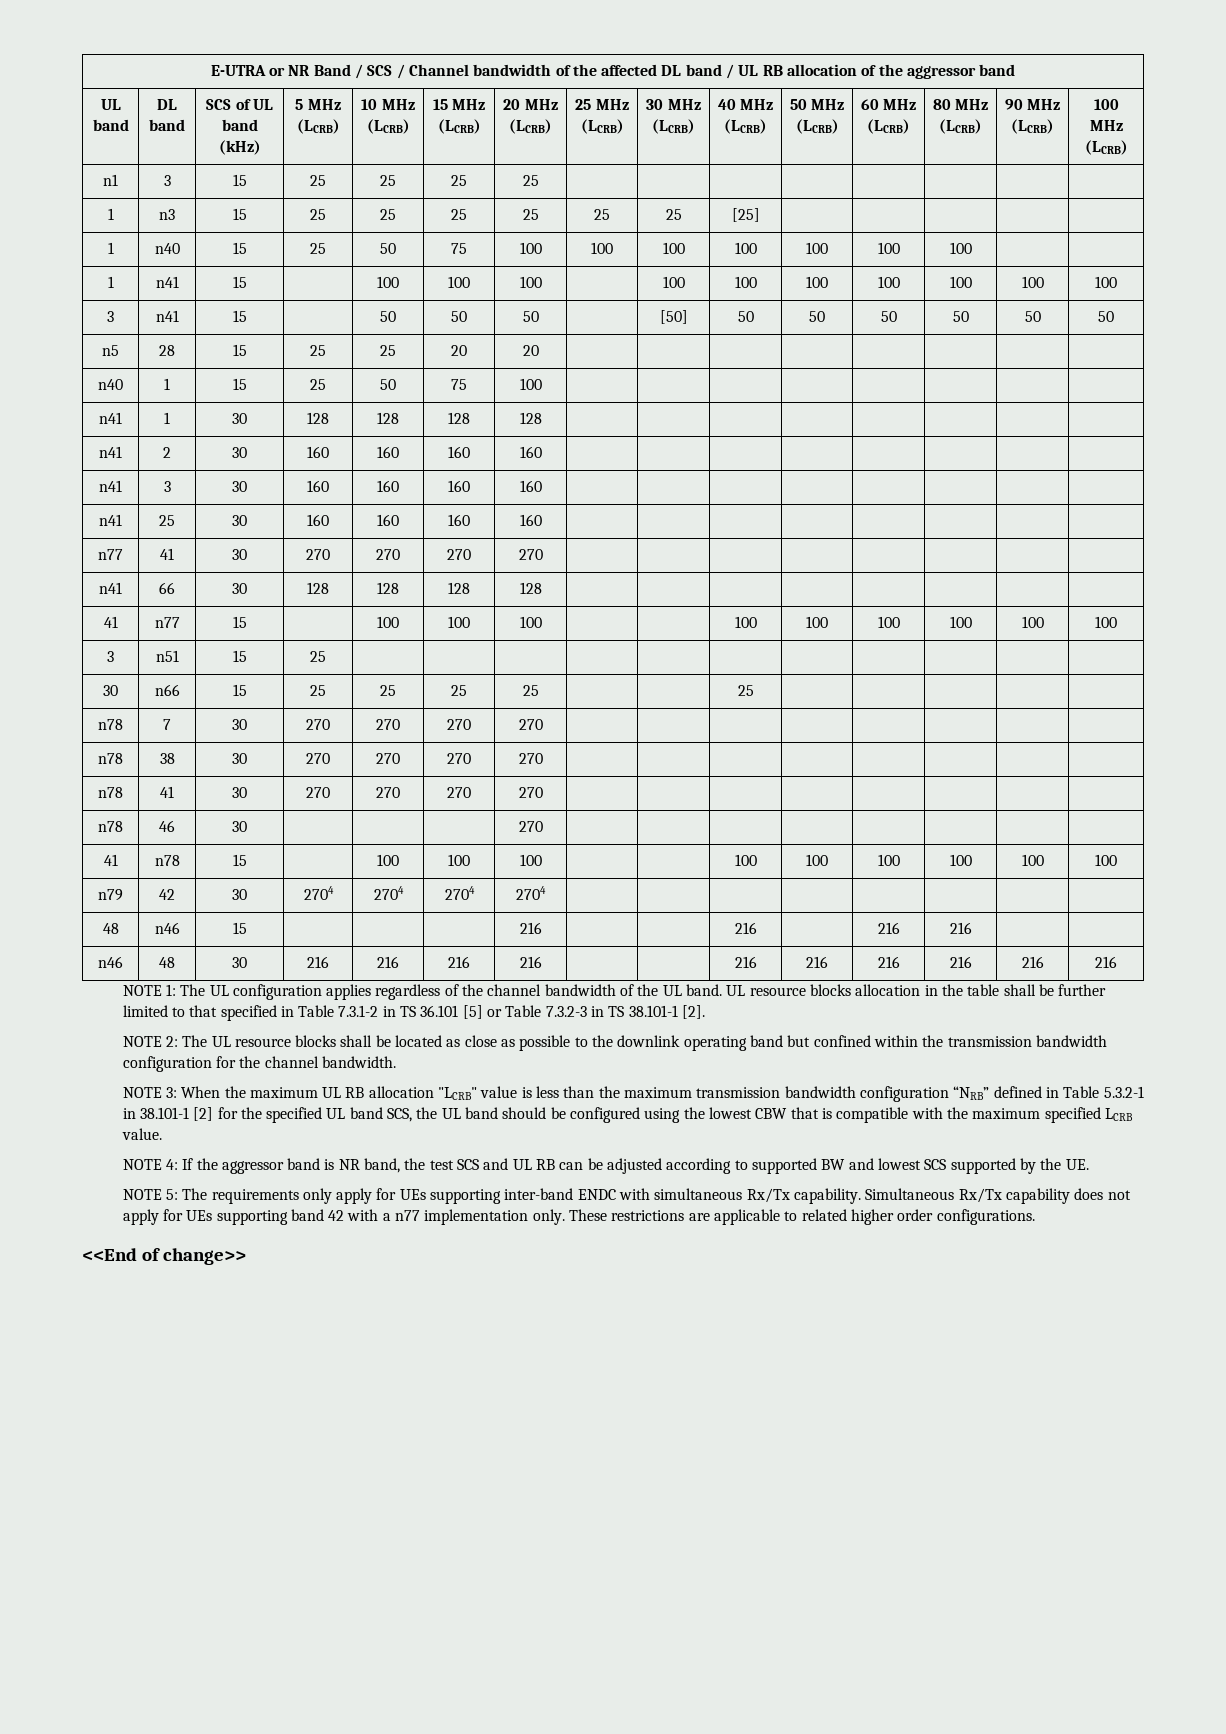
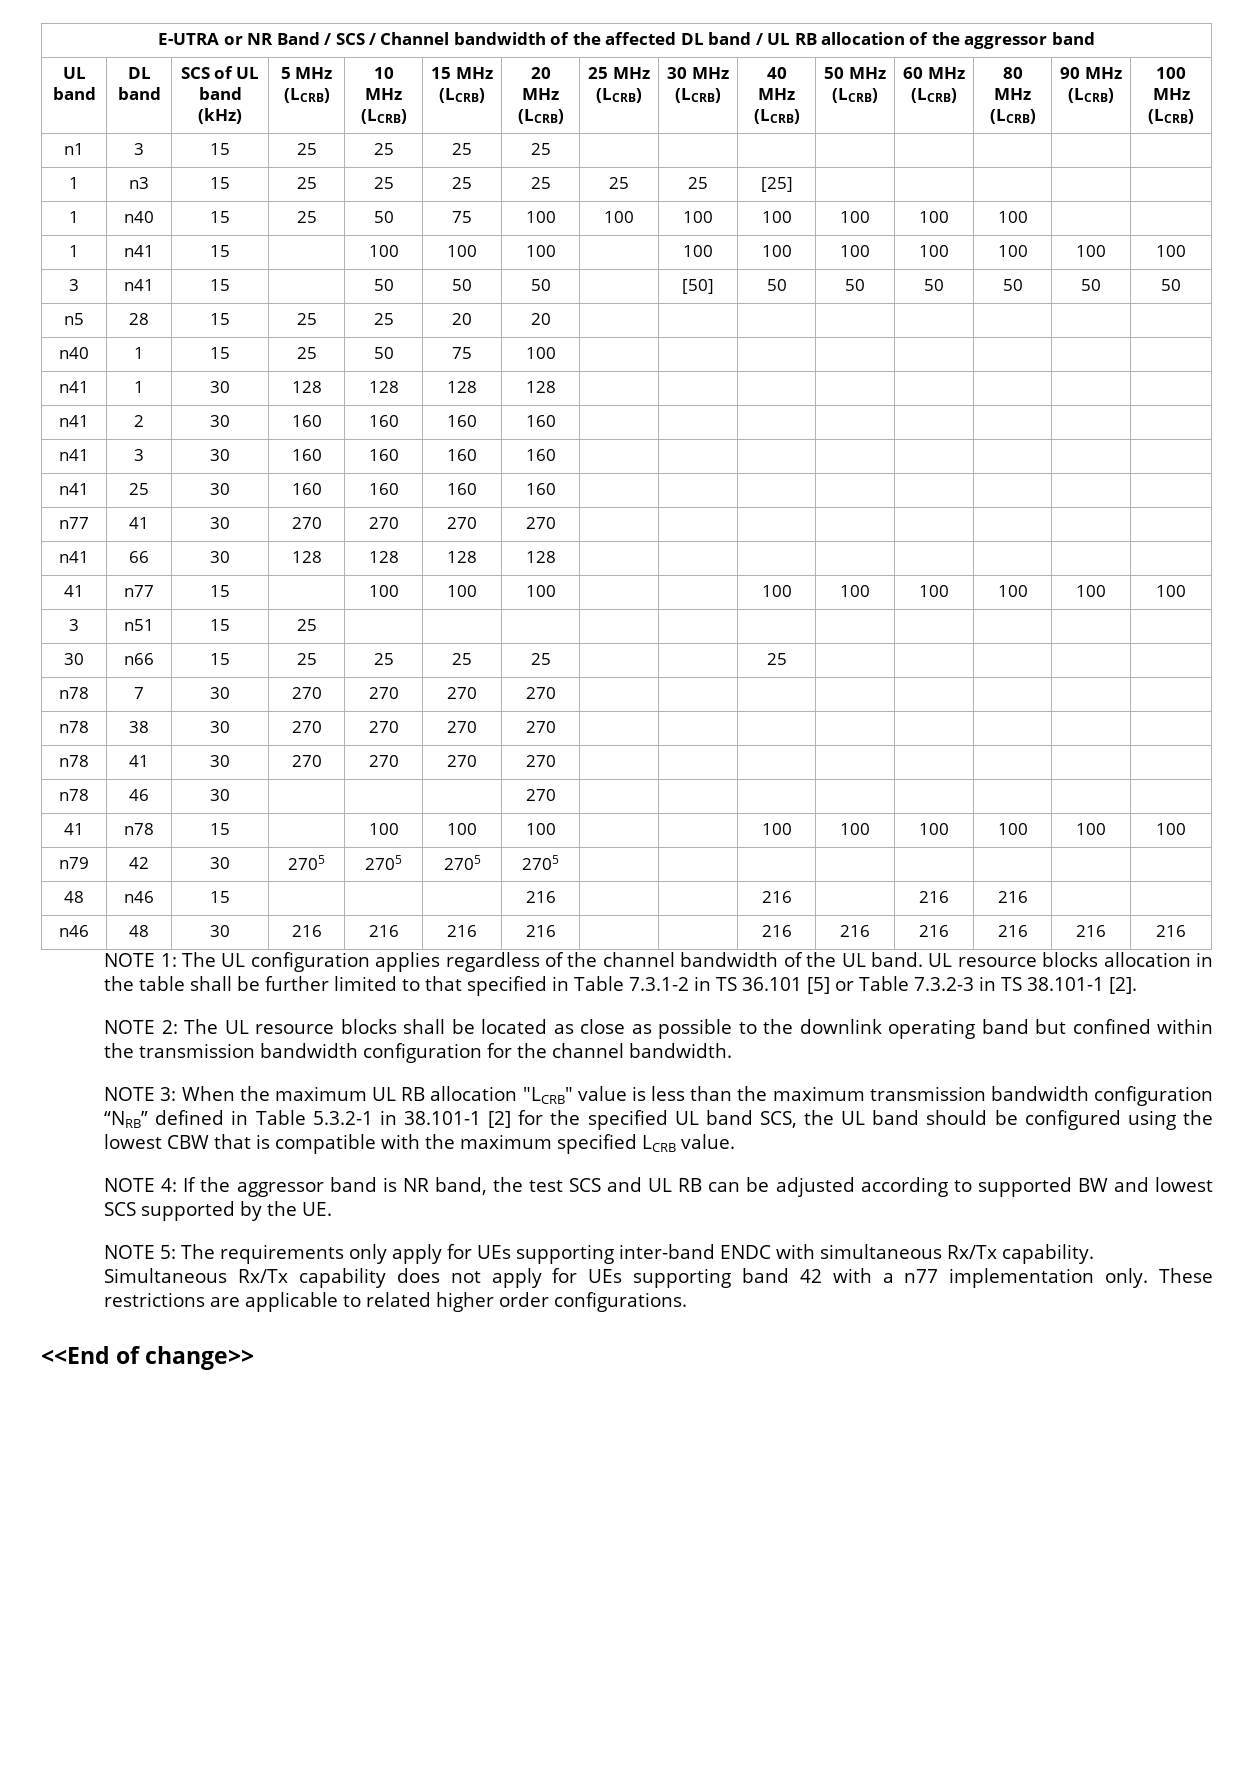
[303,886,334,900] [373,886,404,900] [444,886,475,900] [516,886,546,900] 2704 | 2704 | 2704 | 2704 -> [288,855,325,870] [365,855,402,870] [443,855,481,870] [522,855,559,870] 2705 | 2705 | 2705 | 2705

